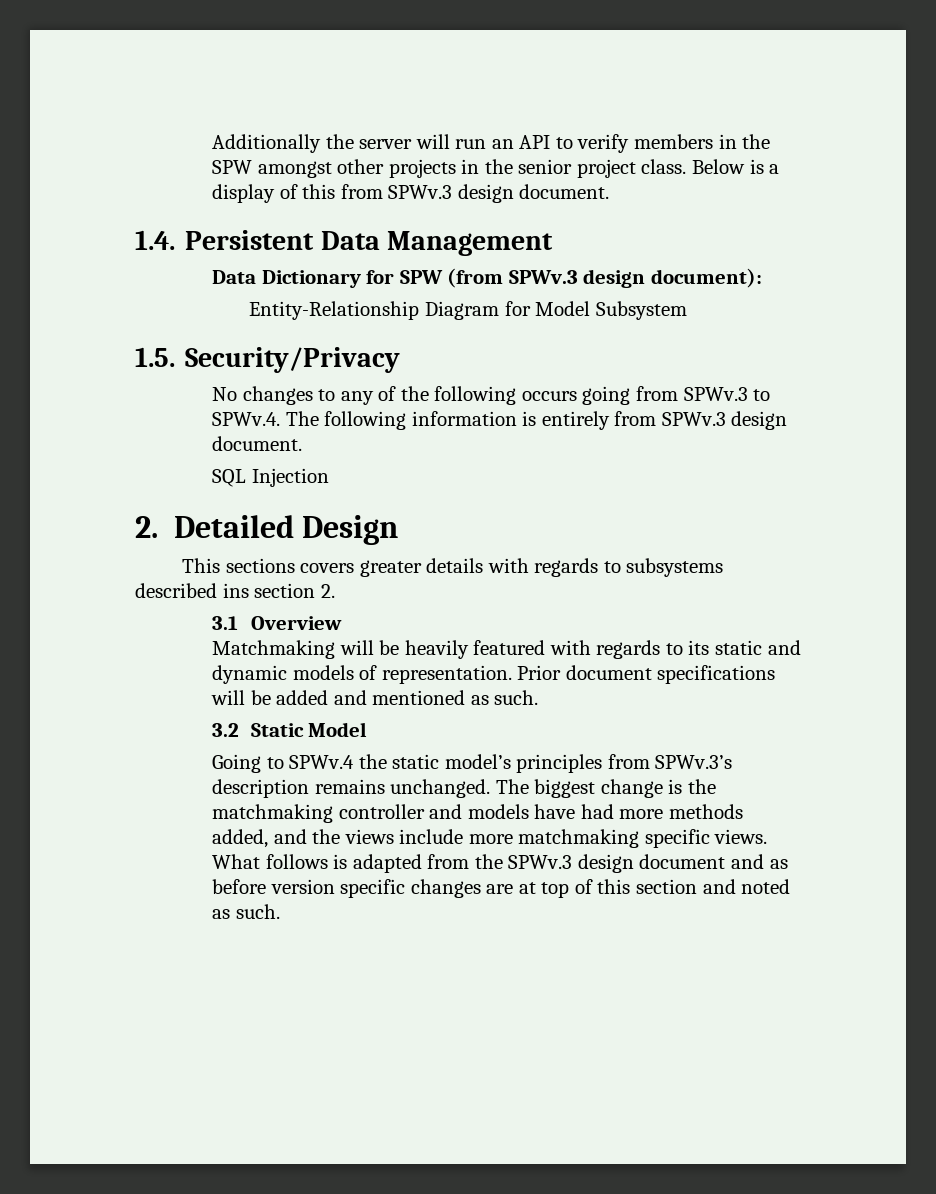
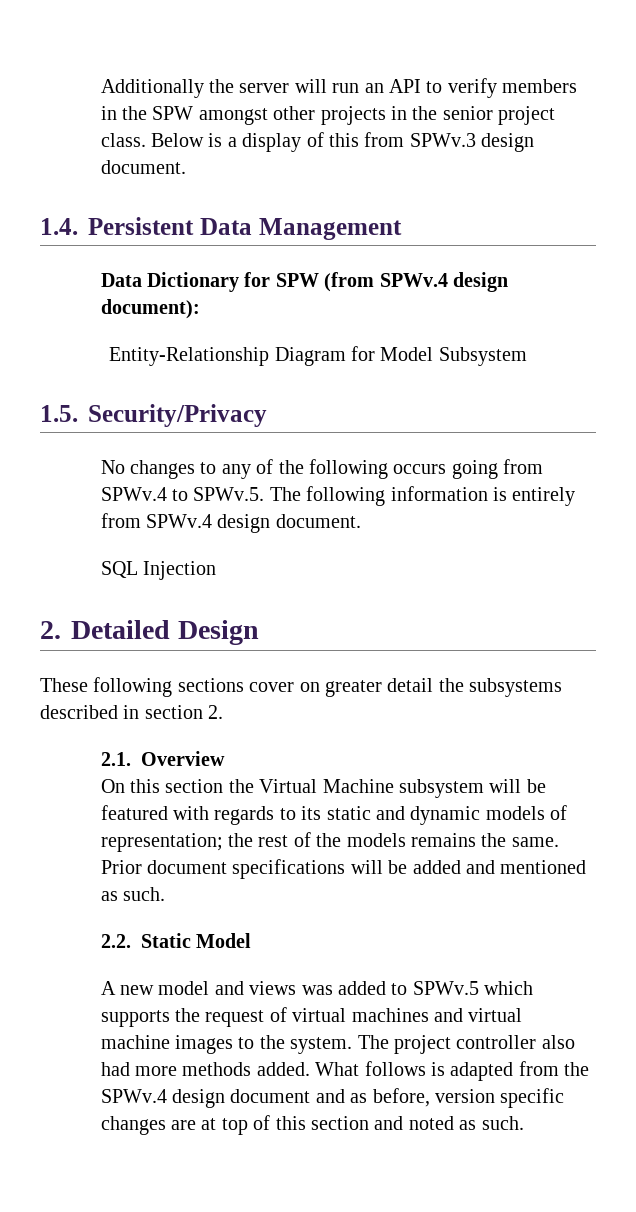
[508,270,578,284] SPWv.3 -> [379,273,448,287] SPWv.4
[683,387,771,401] [212,412,281,426] SPWv.3 to SPWv.4. -> [100,487,265,501] SPWv.4 to SPWv.5.
[661,412,726,426] SPWv.3 -> [145,514,212,528] SPWv.4
[182,558,621,577] This sections covers greater details with regards to -> [40,677,464,697] These following sections cover on greater detail the
[222,583,249,598] ins -> [123,705,140,719] in
[212,616,239,630] 3.1 -> [100,752,131,766] 2.1.
[212,640,469,659] Matchmaking will be heavily -> [100,779,546,798] On this section the Virtual Machine subsystem will be
[381,665,512,684] representation. -> [100,832,559,852] representation; the rest of the models remains the same.
[212,723,240,737] 3.2 -> [100,934,131,948] 2.2.
[212,754,733,773] [212,779,716,798] [212,804,743,823] [212,829,768,848] Going to SPWv.4 the static model’s principles from SPWv.3’s description remains unchanged. The biggest change is the matchmaking controller and models have had more methods added, and the views include more matchmaking specific views. -> [100,981,534,995] [100,1007,523,1027] [100,1035,575,1054] [100,1062,310,1076] A new model and views was added to SPWv.5 which supports the request of virtual machines and virtual machine images to the system. The project controller also had more methods added.
[508,855,573,869] SPWv.3 -> [100,1089,167,1103] SPWv.4
[212,879,267,894] before -> [372,1088,430,1107] before,

